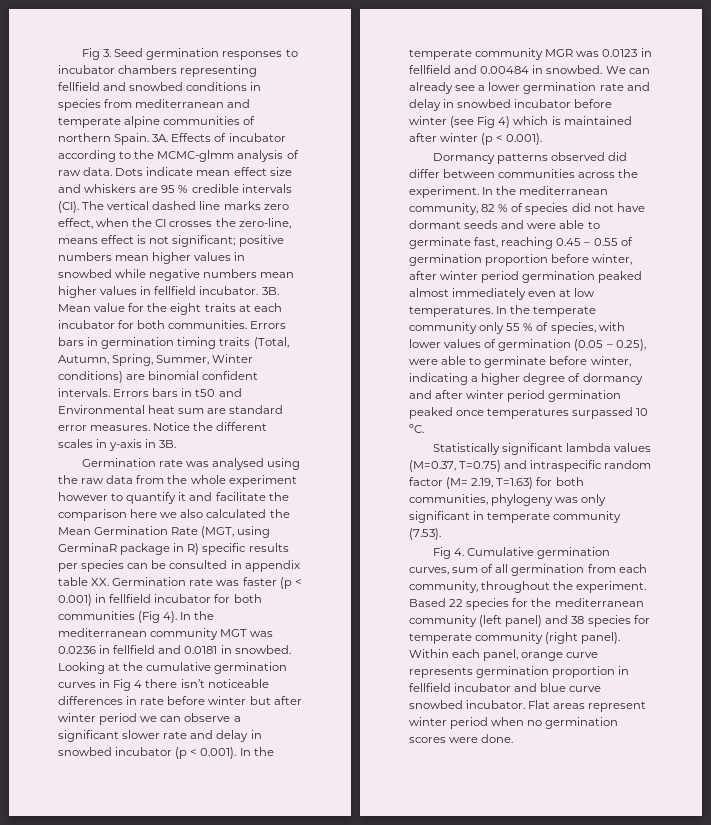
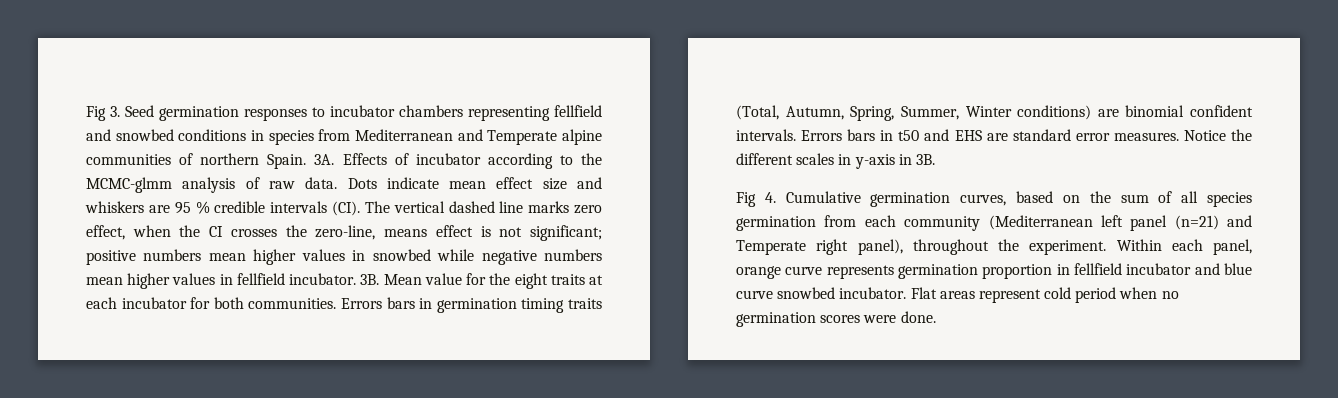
[135,99,251,108] [58,117,121,128] mediterranean and temperate -> [354,129,558,145] Mediterranean and Temperate
[58,405,205,414] Environmental heat sum -> [954,130,982,141] EHS
[82,458,301,470] [58,475,297,487] [58,492,289,504] [58,509,290,521] [58,526,271,538] [58,543,289,555] [58,560,300,572] [58,577,302,589] [58,594,262,606] [58,611,215,623] [58,628,274,640] [58,645,291,654] [58,662,288,674] [58,679,269,691] [58,696,302,705] [58,713,241,725] [58,730,262,742] [58,747,274,759] [409,48,652,60] [409,65,650,74] [409,82,650,94] [409,99,613,111] [409,116,632,128] [409,133,543,145] [433,152,628,164] [409,169,639,178] [409,186,609,198] [409,203,645,215] [409,220,600,229] [409,237,633,249] [409,254,633,266] [409,271,643,283] [409,288,596,300] [409,305,597,317] [409,322,625,334] [409,339,646,351] [409,356,631,368] [409,373,643,385] [409,390,622,402] [409,407,649,419] [409,424,424,433] [433,443,652,455] [409,460,652,472] [409,477,584,489] [409,494,607,506] [409,511,622,523] [409,528,441,540] // Germination rate was analysed using the raw data from the whole experiment however to quantify it and facilitate the comparison here we also calculated the Mean Germination Rate (MGT, using GerminaR package in R) specific results per species can be consulted in appendix table XX. Germination rate was faster (p < 0.001) in fellfield incubator for both communities (Fig 4). In the mediterranean community MGT was 0.0236 in fellfield and 0.0181 in snowbed. Looking at the cumulative germination curves in Fig 4 there isn’t noticeable differences in rate before winter but after winter period we can observe a significant slower rate and delay in snowbed incubator (p < 0.001). In the temperate community MGR was 0.0123 in fellfield and 0.00484 in snowbed. We can already see a lower germination rate and delay in snowbed incubator before winter (see Fig 4) which is maintained after winter (p < 0.001). // Dormancy patterns observed did differ between communities across the experiment. In the mediterranean community, 82 % of species did not have dormant seeds and were able to germinate fast, reaching 0.45 – 0.55 of germination proportion before winter, after winter period germination peaked almost immediately even at low temperatures. In the temperate community only 55 % of species, with lower values of germination (0.05 – 0.25), were able to germinate before winter, indicating a higher degree of dormancy and after winter period germination peaked once temperatures surpassed 10 ºC. // Statistically significant lambda values (M=0.37, T=0.75) and intraspecific random factor (M= 2.19, T=1.63) for both communities, phylogeny was only significant in temperate community (7.53). -> (935, 159) none
(449, 571) none -> [1016,191,1111,203] based on the
(509, 568) none -> [1207,192,1252,207] species
[409,581,647,593] [409,598,644,610] [409,615,650,627] [409,632,621,644] community, throughout the experiment. Based 22 species for the mediterranean community (left panel) and 38 species for temperate community (right panel). -> [904,215,1252,231] [736,239,1107,255] community (Mediterranean left panel (n=21) and Temperate right panel), throughout the experiment.
[409,717,447,726] winter -> [1044,287,1072,299] cold

